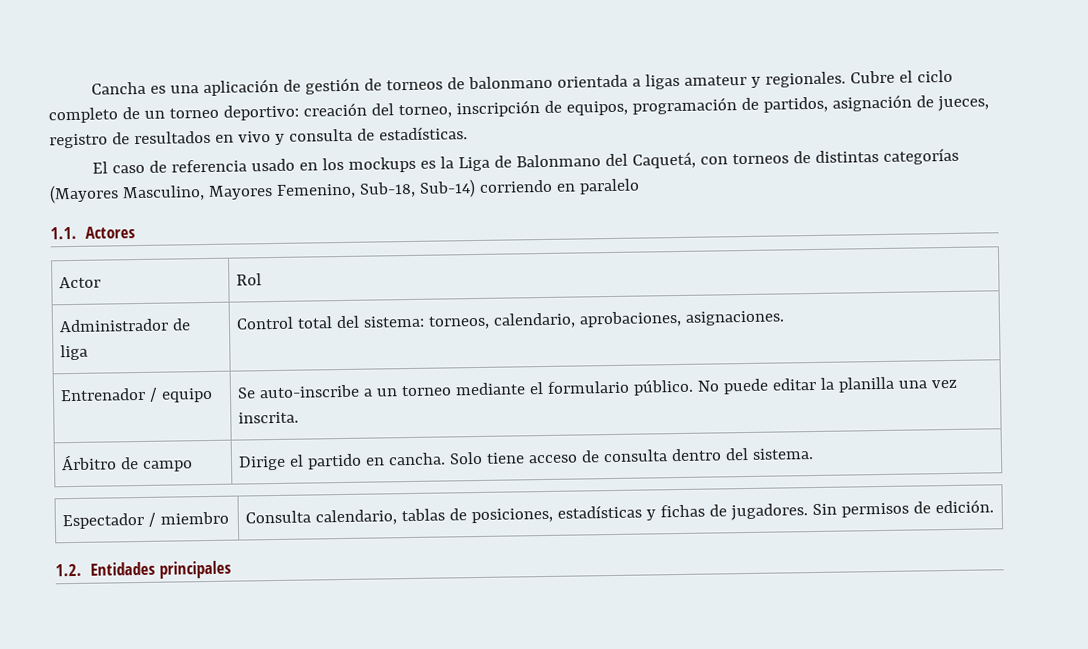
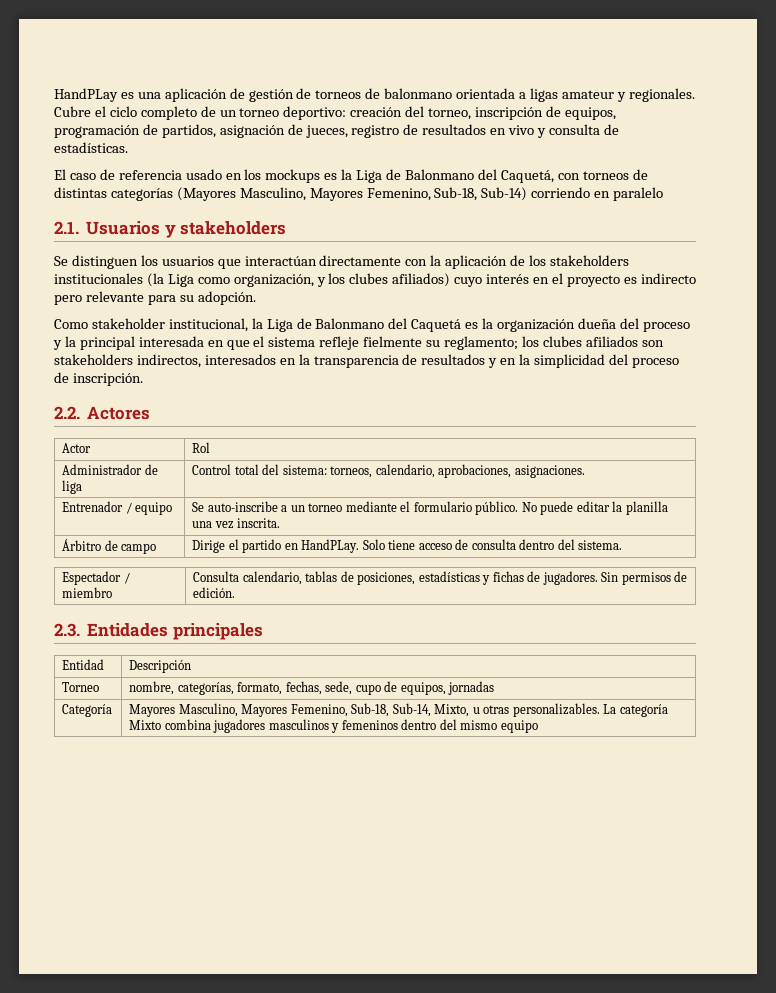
[90,81,146,95] Cancha -> [54,88,118,102] HandPLay
[50,226,77,240] 1.1. -> [54,221,287,238] [54,255,629,269] [54,273,696,287] [54,291,256,305] [54,318,690,332] [53,336,664,350] [54,354,679,368] [54,372,143,386] [54,406,80,419] 2.1. Usuarios y stakeholders // Se distinguen los usuarios que interactúan directamente con la aplicación de los stakeholders institucionales (la Liga como organización, y los clubes afiliados) cuyo interés en el proyecto es indirecto pero relevante para su adopción. // Como stakeholder institucional, la Liga de Balonmano del Caquetá es la organización dueña del proceso y la principal interesada en que el sistema refleje fielmente su reglamento; los clubes afiliados son stakeholders indirectos, interesados en la transparencia de resultados y en la simplicidad del proceso de inscripción. // 2.2.
[388,452,447,466] cancha. -> [301,539,360,553] HandPLay.
[55,563,82,577] 1.2. -> [54,623,80,637] 2.3.
(231, 569) none -> [62,659,105,670] [129,660,192,673] [62,682,100,692] [129,681,495,695] [62,704,113,717] [129,703,668,717] [129,719,538,733] // Entidad | Descripción // Torneo | nombre, categorías, formato, fechas, sede, cupo de equipos, jornadas // Categoría | Mayores Masculino, Mayores Femenino, Sub-18, Sub-14, Mixto, u otras personalizables. La categoría Mixto combina jugadores masculinos y femeninos dentro del mismo equipo

